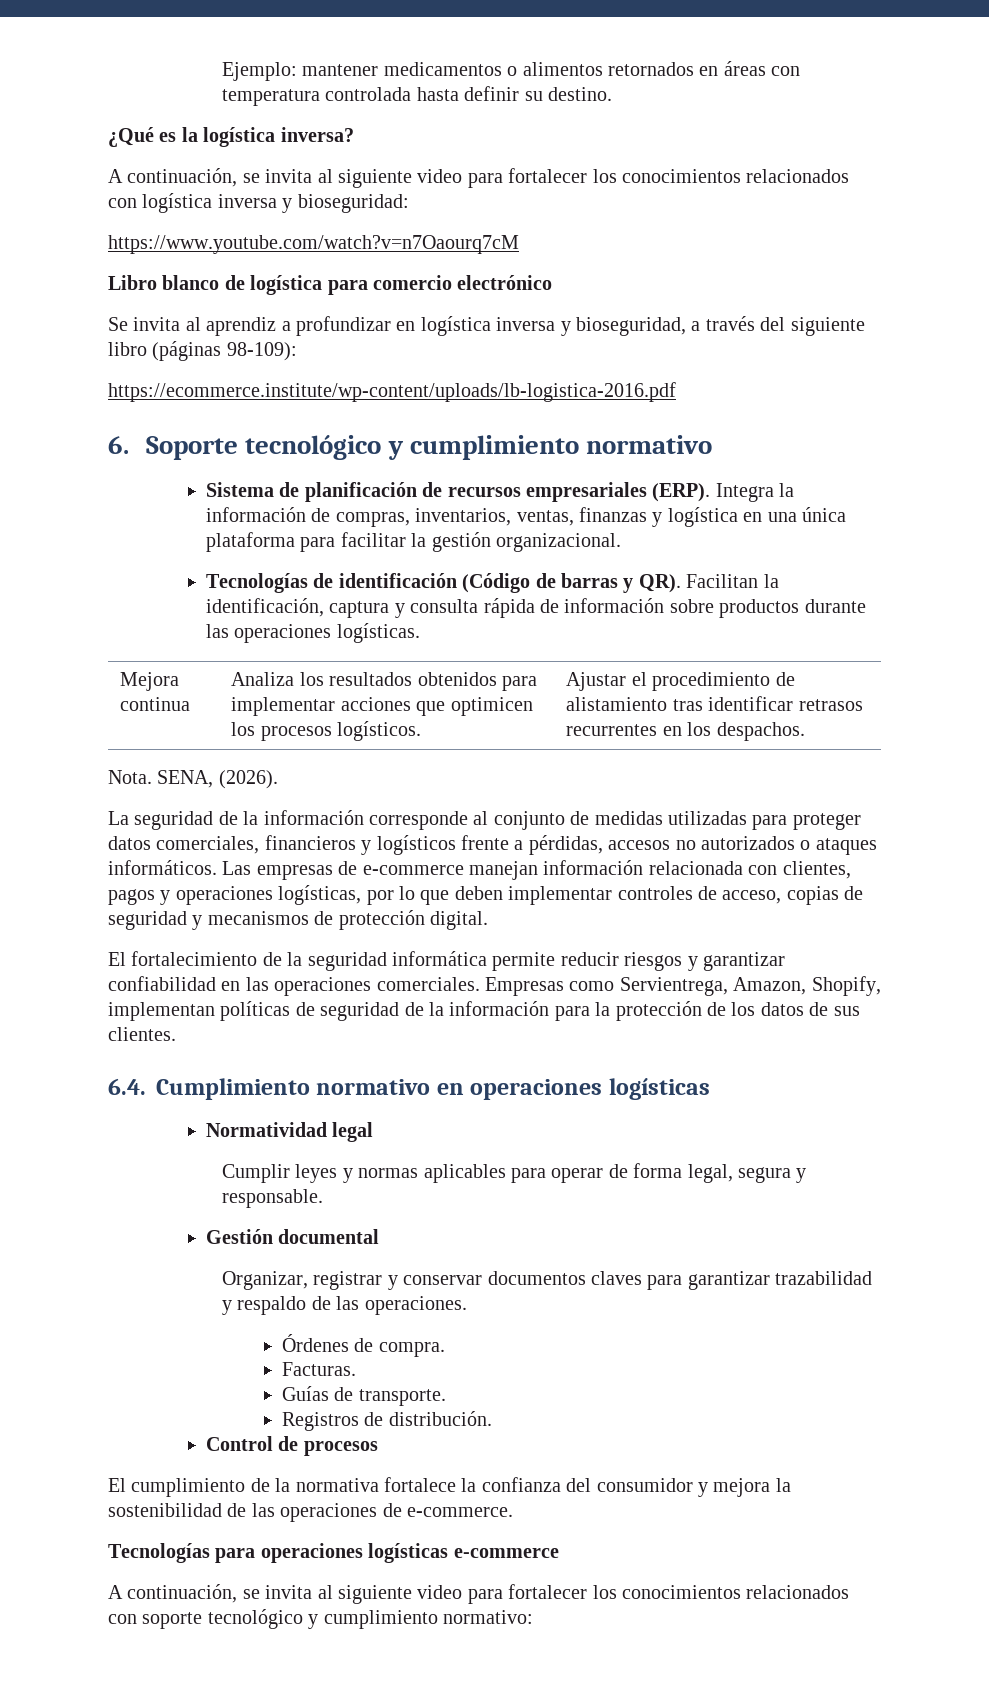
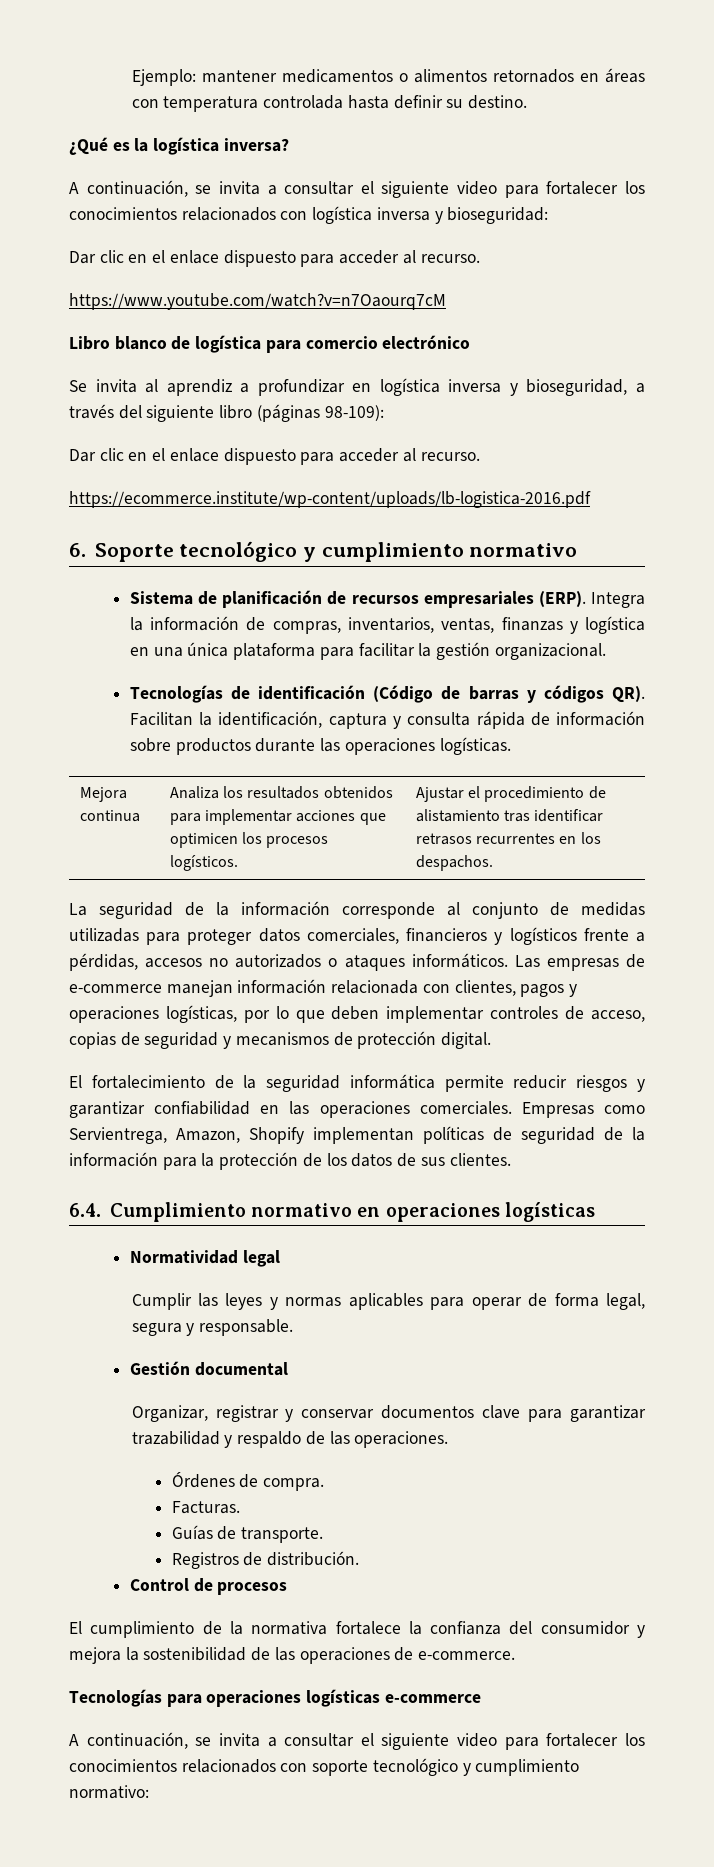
[317,169,333,183] al -> [267,181,374,195] a consultar el
(409, 203) none -> [69,250,480,267] // Dar clic en el enlace dispuesto para acceder al recurso.
(297, 351) none -> [69,448,480,465] // Dar clic en el enlace dispuesto para acceder al recurso.
(634, 585) none -> [543,685,604,703] códigos
[108,770,278,789] // Nota. SENA, (2026). -> (493, 863) none
[811,976,881,996] Shopify, -> [249,1127,304,1144] Shopify
(291, 1173) none -> [198,1293,219,1307] las
[591,1271,643,1285] claves -> [482,1405,521,1419] clave
[317,1585,333,1599] al -> [267,1733,374,1747] a consultar el

